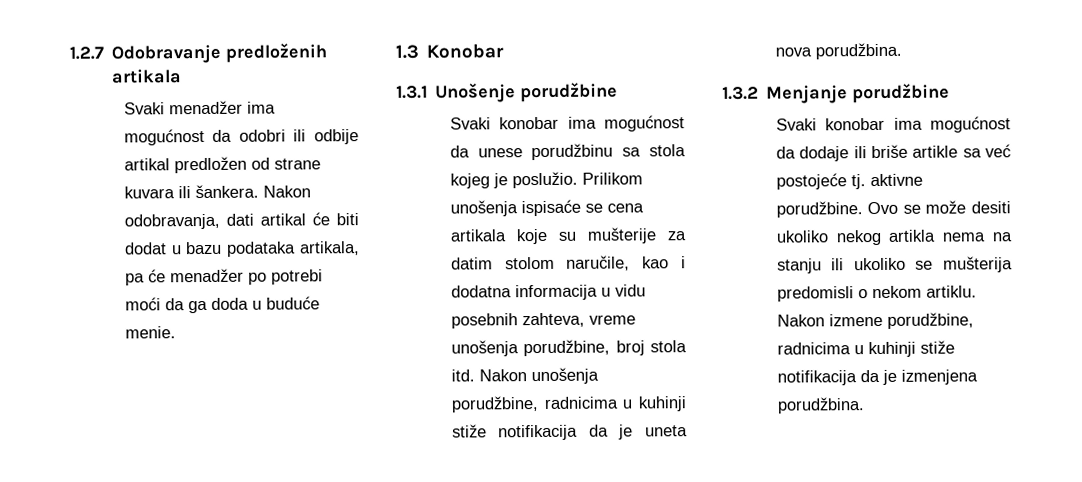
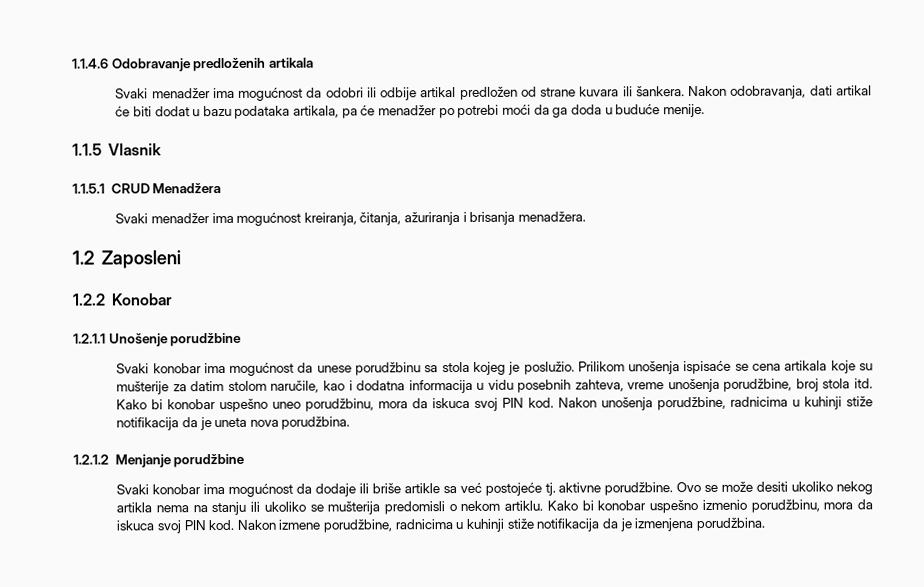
[69,46,104,60] 1.2.7 -> [72,58,109,69] 1.1.4.6
[124,326,176,339] [395,44,419,59] menie. // 1.3 -> [662,103,705,118] [72,143,162,156] [72,183,222,194] [115,211,587,226] [72,250,181,269] [72,293,106,306] menije. // 1.1.5 Vlasnik // 1.1.5.1 CRUD Menadžera // Svaki menadžer ima mogućnost kreiranja, čitanja, ažuriranja i brisanja menadžera. // 1.2 Zaposleni // 1.2.2
[396,85,428,99] 1.3.1 -> [73,333,106,344] 1.2.1.1
(475, 375) none -> [116,397,555,413] Kako bi konobar uspešno uneo porudžbinu, mora da iskuca svoj PIN kod.
[722,86,759,100] 1.3.2 -> [73,454,109,465] 1.2.1.2
(977, 291) none -> [546,499,874,514] [116,519,235,534] Kako bi konobar uspešno izmenio porudžbinu, mora da iskuca svoj PIN kod.

